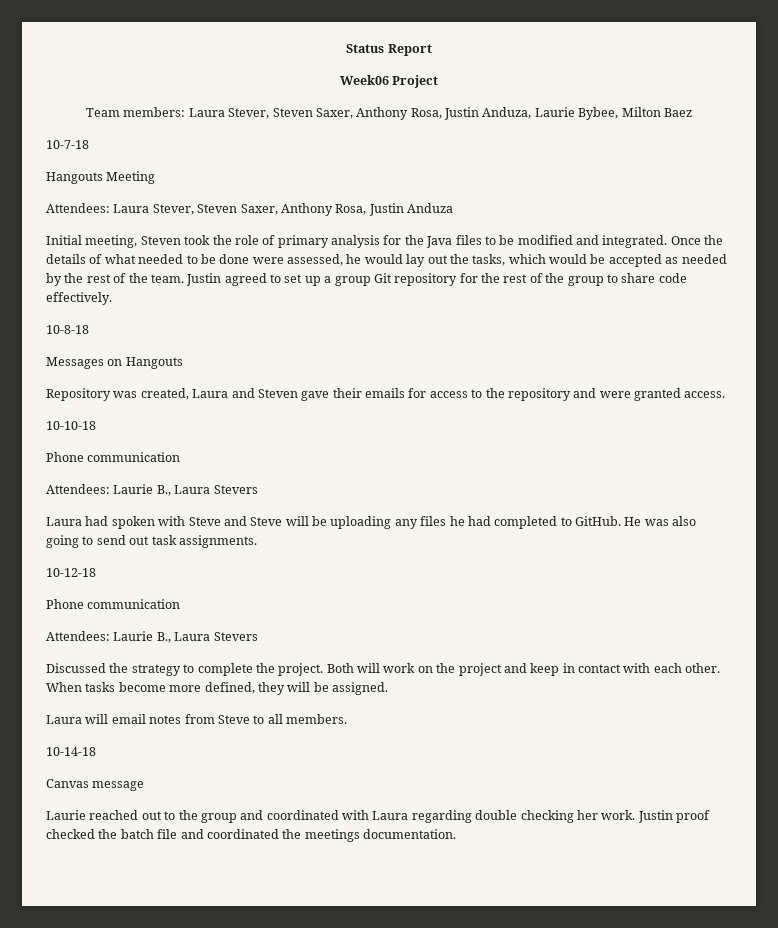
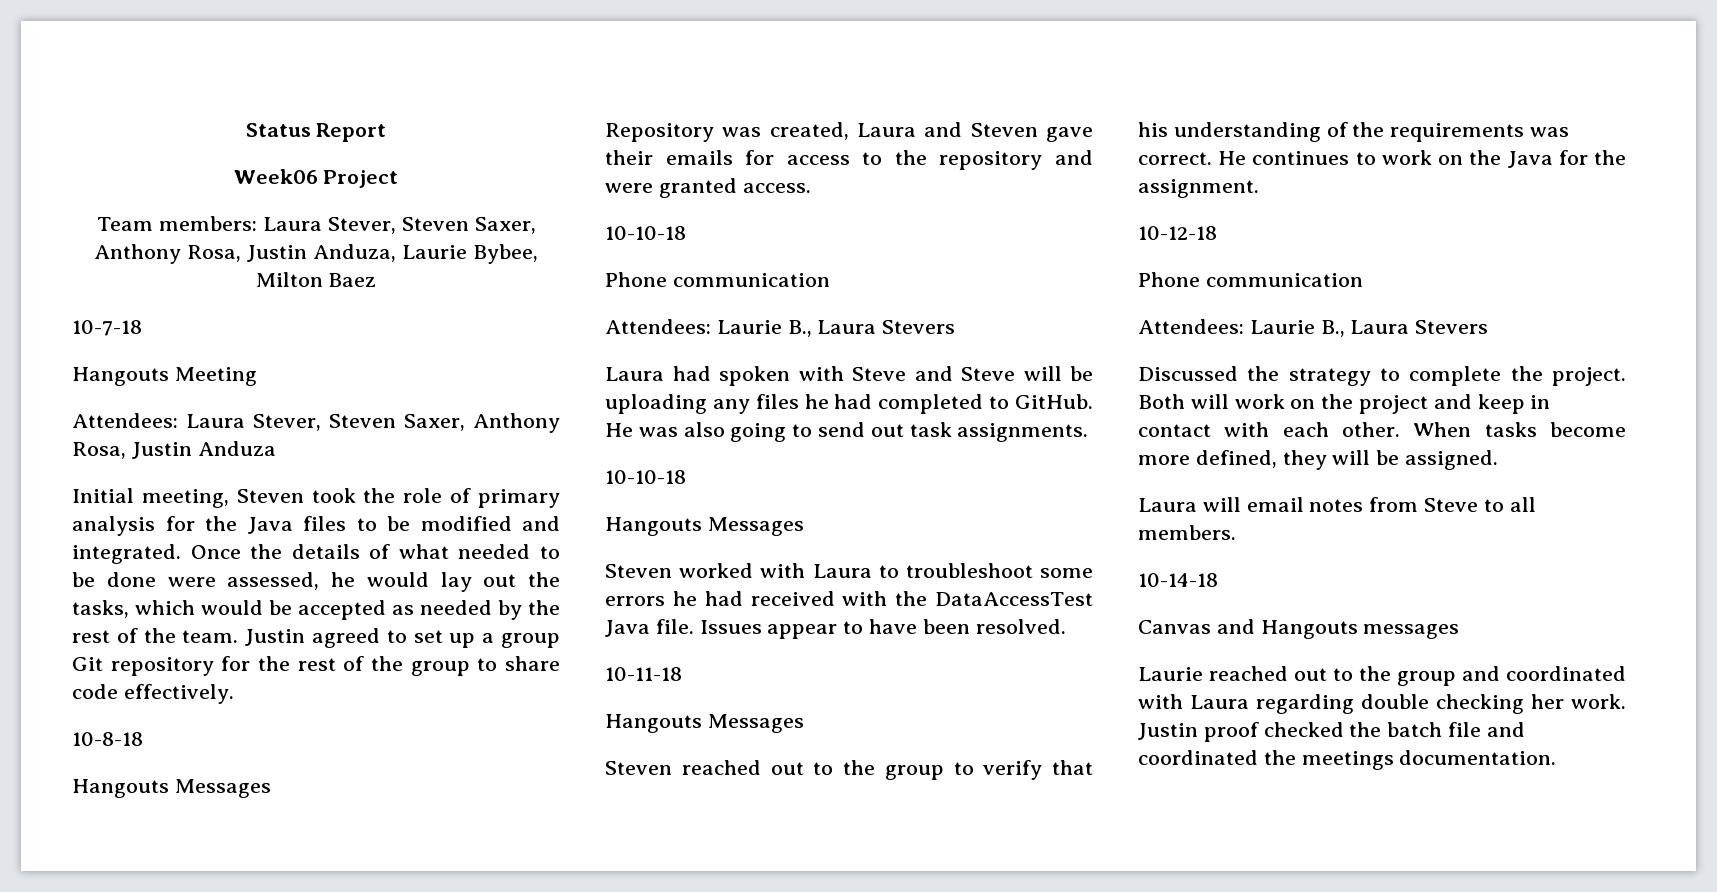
[46,357,183,369] Messages on Hangouts -> [72,779,271,798] Hangouts Messages
(257, 541) none -> [605,470,686,484] [605,517,804,536] [605,563,1093,578] [605,591,1094,606] [605,619,1066,639] [605,667,682,681] [605,714,804,733] [605,760,1093,780] [1138,122,1570,142] [1138,150,1626,168] [1138,179,1259,198] // 10-10-18 // Hangouts Messages // Steven worked with Laura to troubleshoot some errors he had received with the DataAccessTest Java file. Issues appear to have been resolved. // 10-11-18 // Hangouts Messages // Steven reached out to the group to verify that his understanding of the requirements was correct. He continues to work on the Java for the assignment.
[92,781,145,791] message -> [1216,619,1460,639] and Hangouts messages

